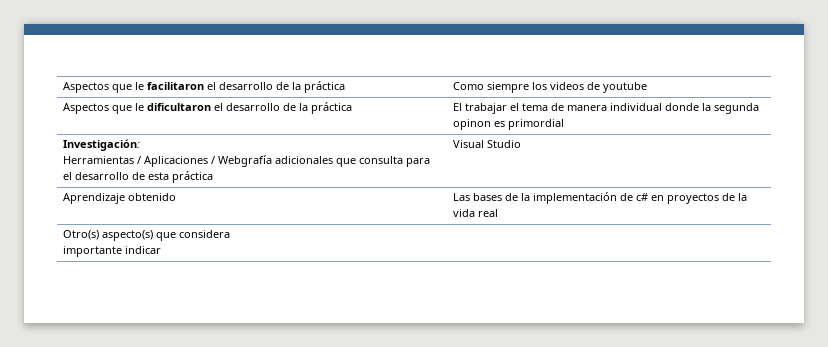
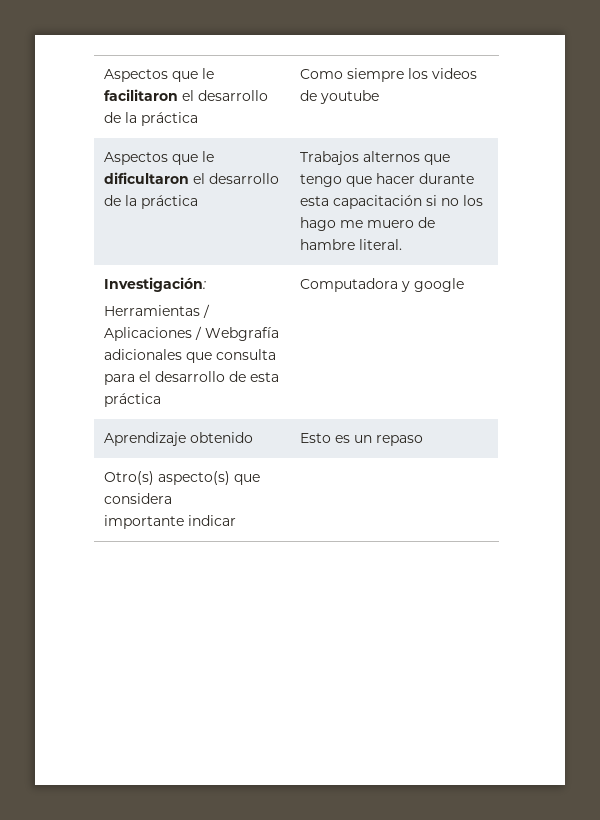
[453,103,760,114] [453,119,565,130] El trabajar el tema de manera individual donde la segunda opinon es primordial -> [300,151,451,165] [300,173,475,187] [300,195,484,209] [300,217,436,231] [300,239,403,250] Trabajos alternos que tengo que hacer durante esta capacitación si no los hago me muero de hambre literal.
[453,140,522,148] Visual Studio -> [300,278,465,292] Computadora y google
[453,192,748,204] [453,209,499,217] Las bases de la implementación de c# en proyectos de la vida real -> [300,433,424,446] Esto es un repaso

